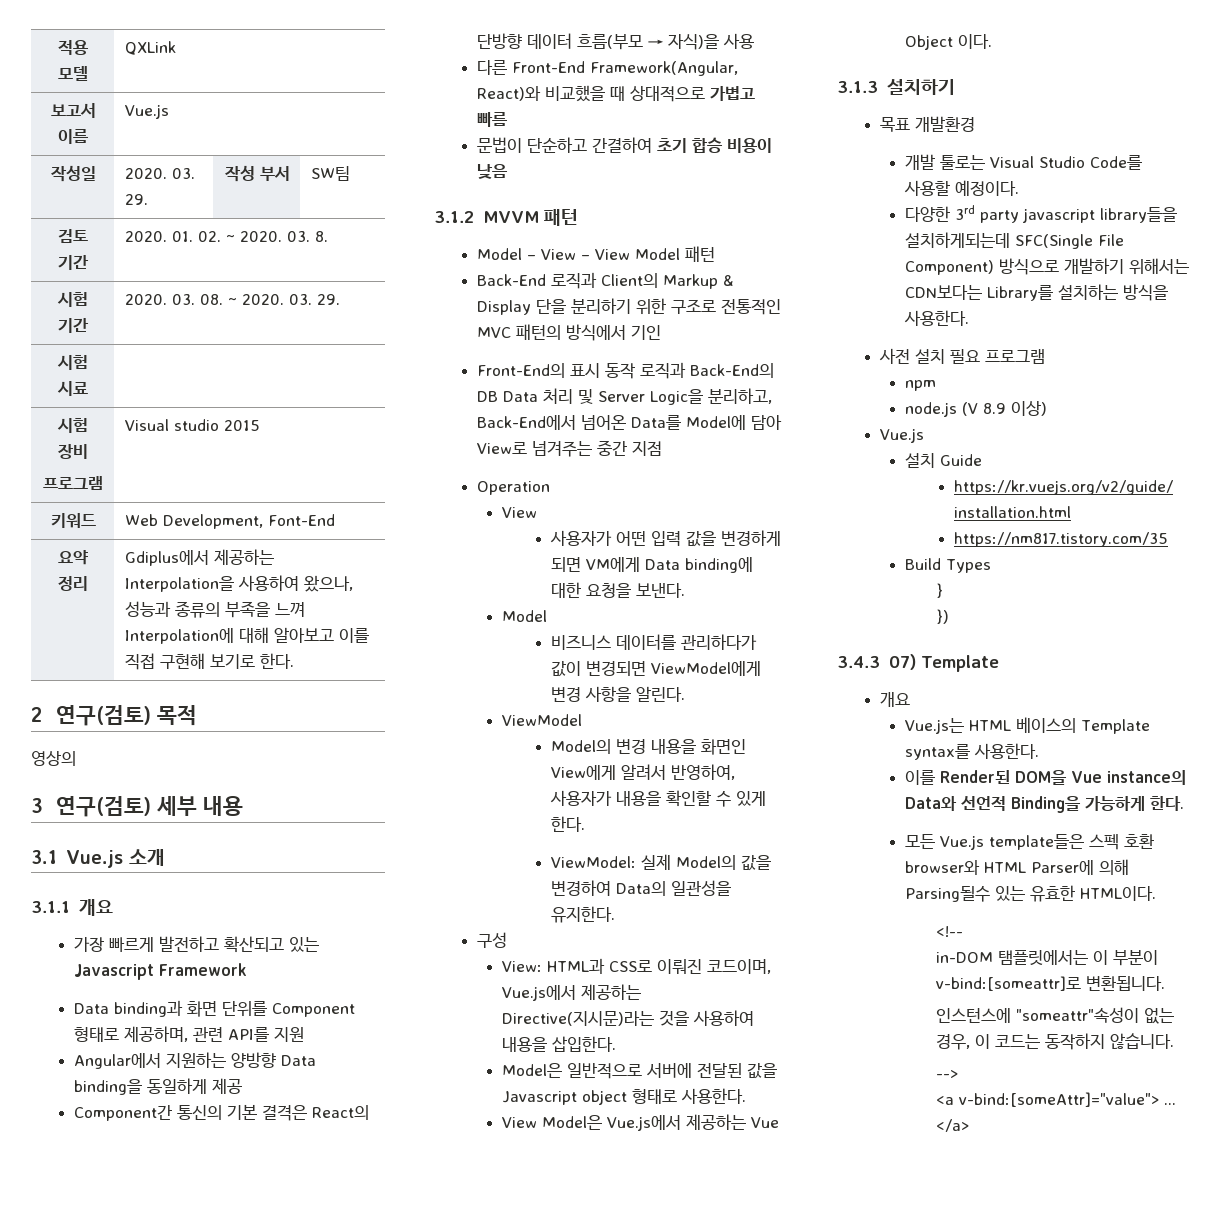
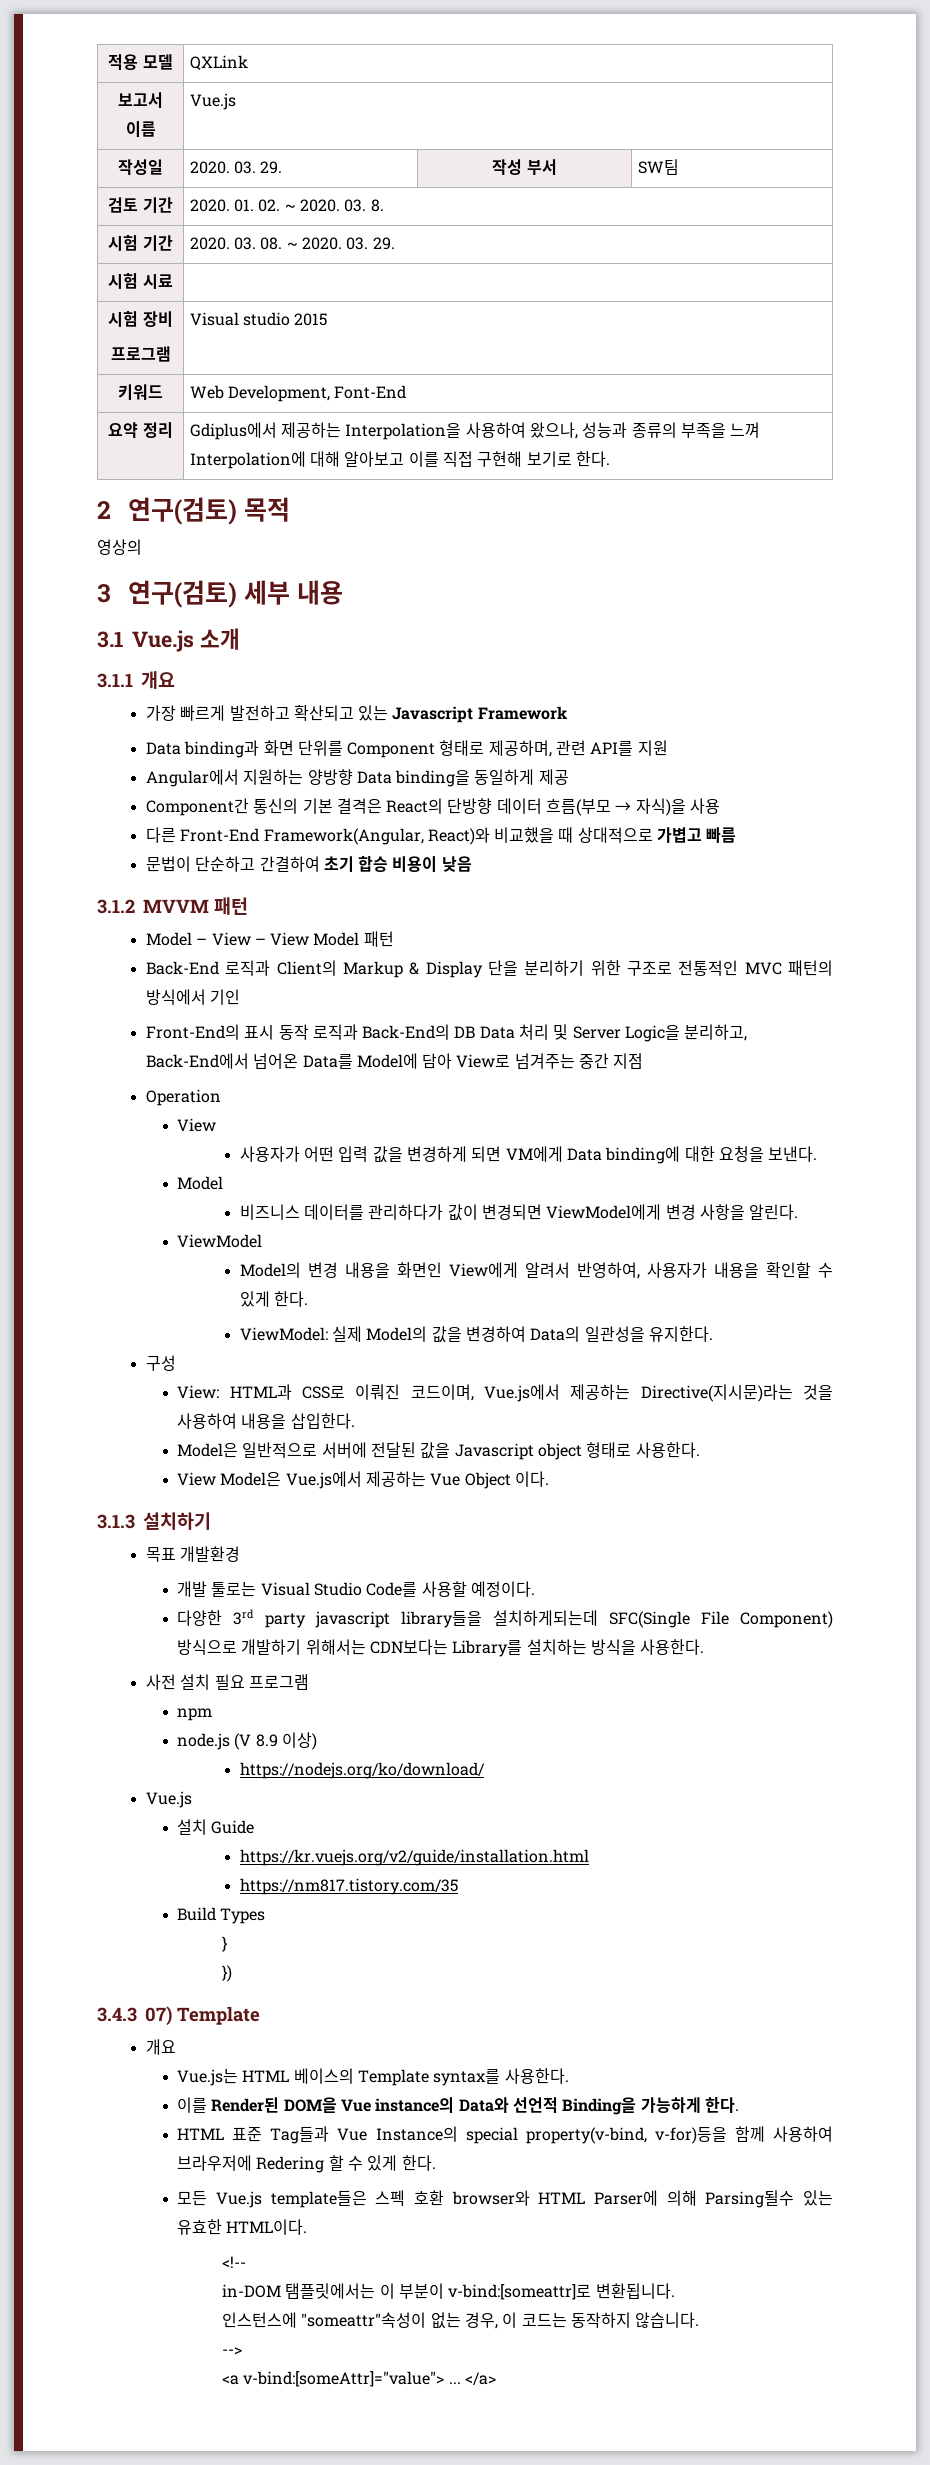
(1048, 408) none -> [239,1762,485,1779] // https://nodejs.org/ko/download/
(1185, 803) none -> [177,2126,834,2144] [177,2155,436,2173] // HTML 표준 Tag들과 Vue Instance의 special property(v-bind, v-for)등을 함께 사용하여 브라우저에 Redering 할 수 있게 한다.

